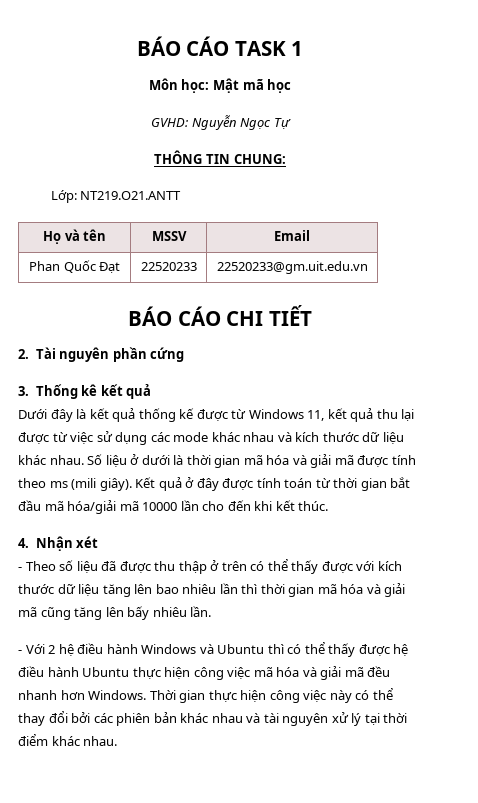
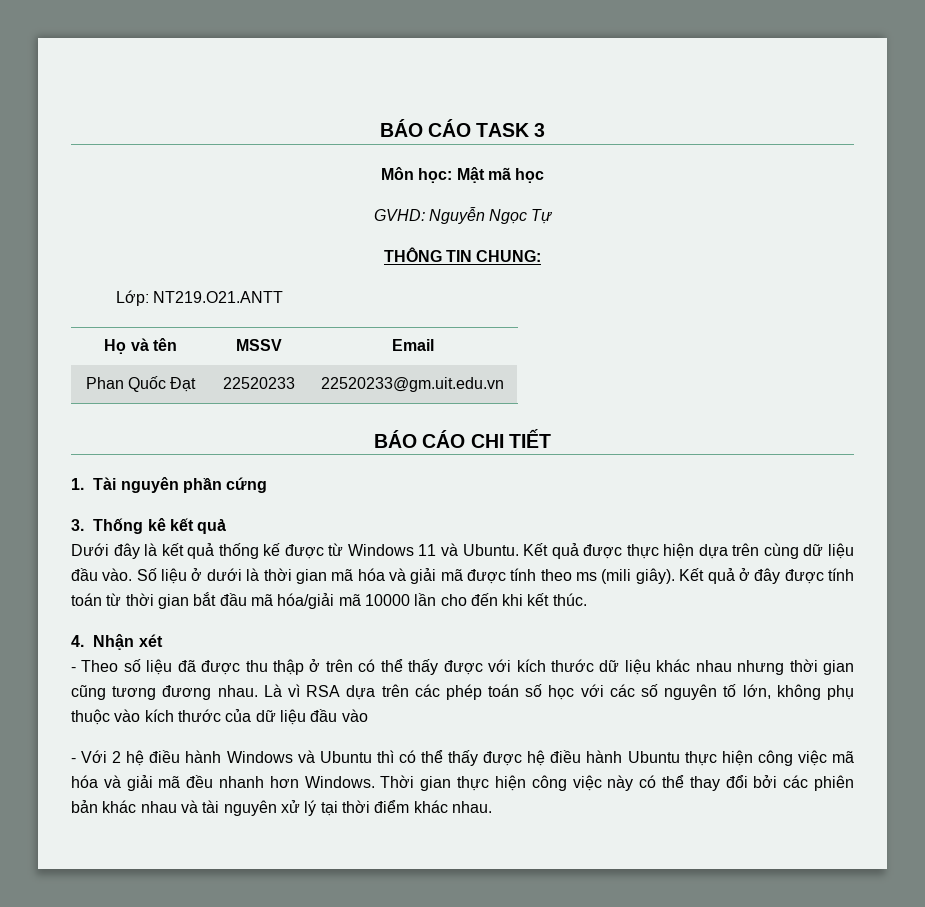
[291,41,304,56] 1 -> [534,123,546,137] 3
[18,349,29,359] 2. -> [71,478,84,490] 1.
[307,408,415,422] [18,431,404,445] [18,455,84,465] 11, kết quả thu lại được từ việc sử dụng các mode khác nhau và kích thước dữ liệu khác nhau. -> [418,543,854,559] [71,568,133,581] 11 và Ubuntu. Kết quả được thực hiện dựa trên cùng dữ liệu đầu vào.
[102,583,406,597] [18,606,212,620] tăng lên bao nhiêu lần thì thời gian mã hóa và giải mã cũng tăng lên bấy nhiêu lần. -> [656,659,854,675] [71,684,854,700] [71,709,368,725] khác nhau nhưng thời gian cũng tương đương nhau. Là vì RSA dựa trên các phép toán số học với các số nguyên tố lớn, không phụ thuộc vào kích thước của dữ liệu đầu vào

